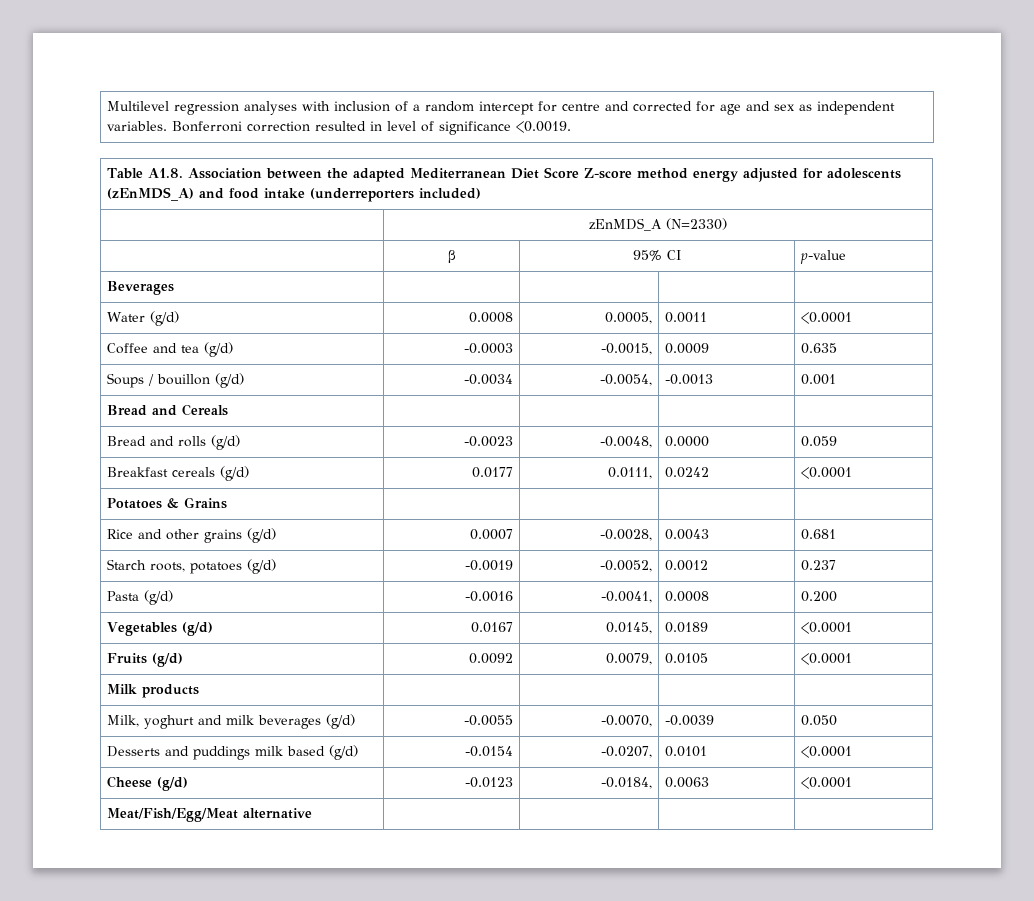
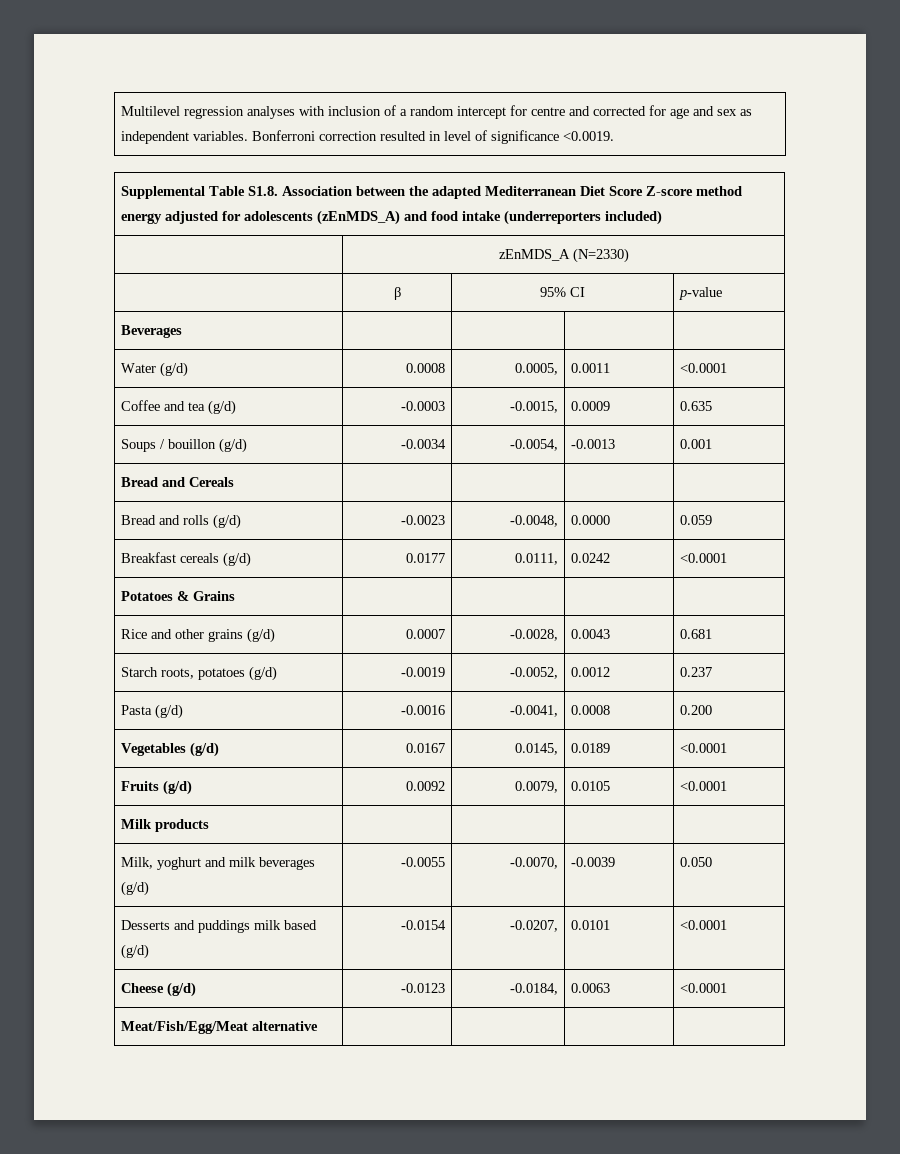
[106,168,183,179] Table A1.8. -> [120,186,278,199] Supplemental Table S1.8.

